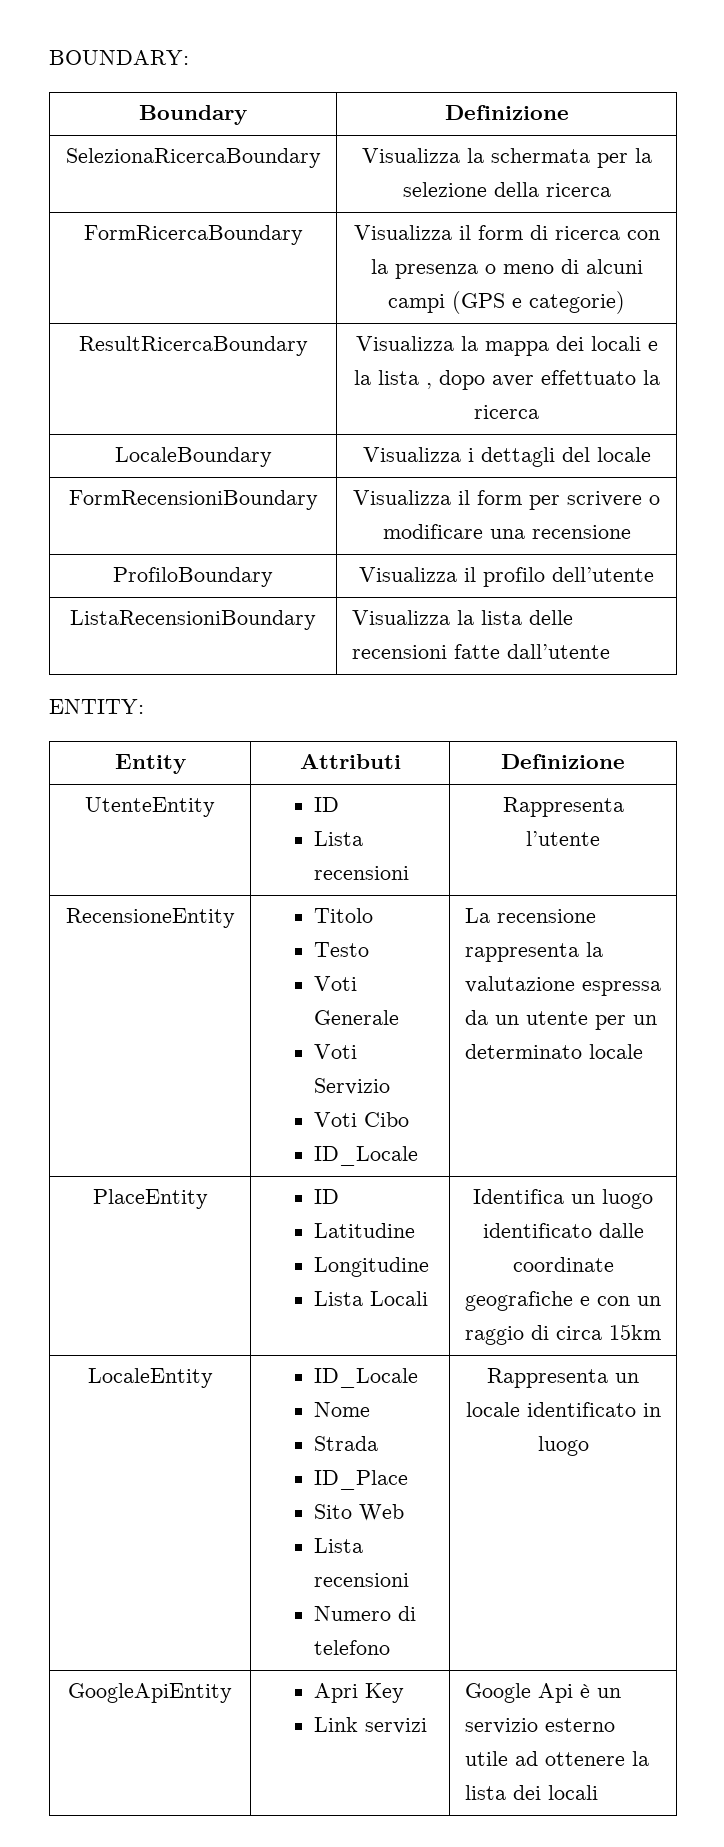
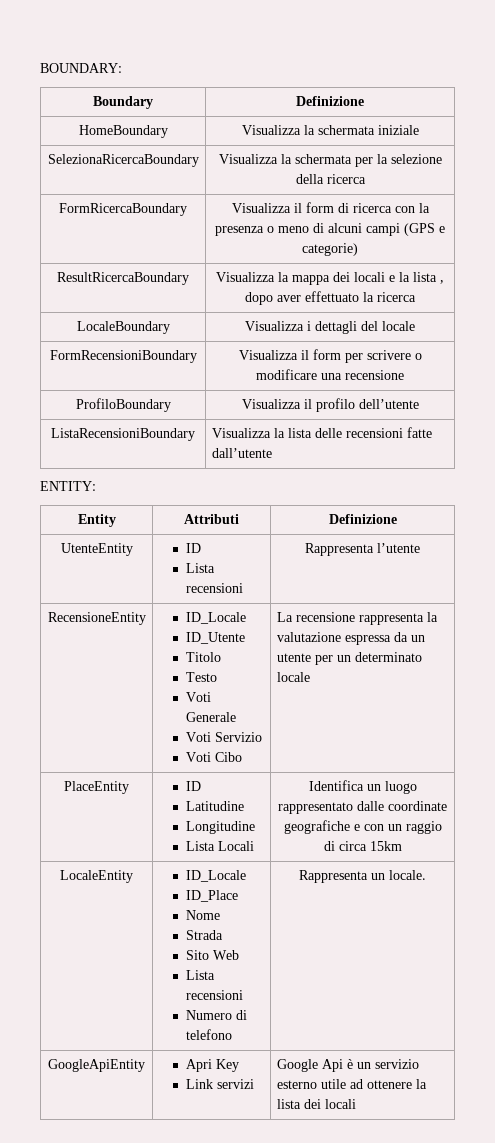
(569, 112) none -> [78,125,168,138] [241,125,419,135] // HomeBoundary | Visualizza la schermata iniziale
(235, 918) none -> [185,612,246,624] [185,632,245,644] ID_Locale // ID_Utente //
[314,1146,419,1166] // ID_Locale -> (242, 757) none
[482,1223,592,1238] identificato -> [278,802,353,814] rappresentato
(419, 1378) none -> [185,890,238,902] // ID_Place
[314,1470,409,1490] // ID_Place -> (223, 935) none
[465,1402,661,1417] [537,1436,589,1456] locale identificato in luogo -> [389,870,426,880] locale.

